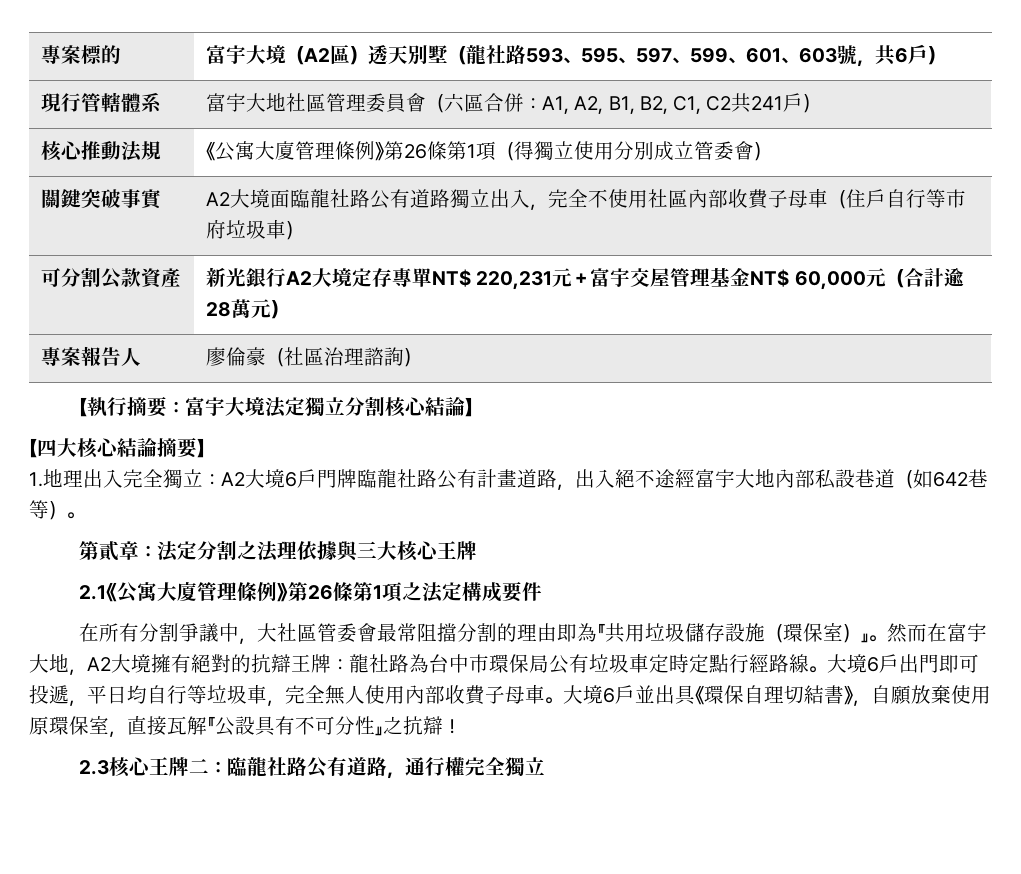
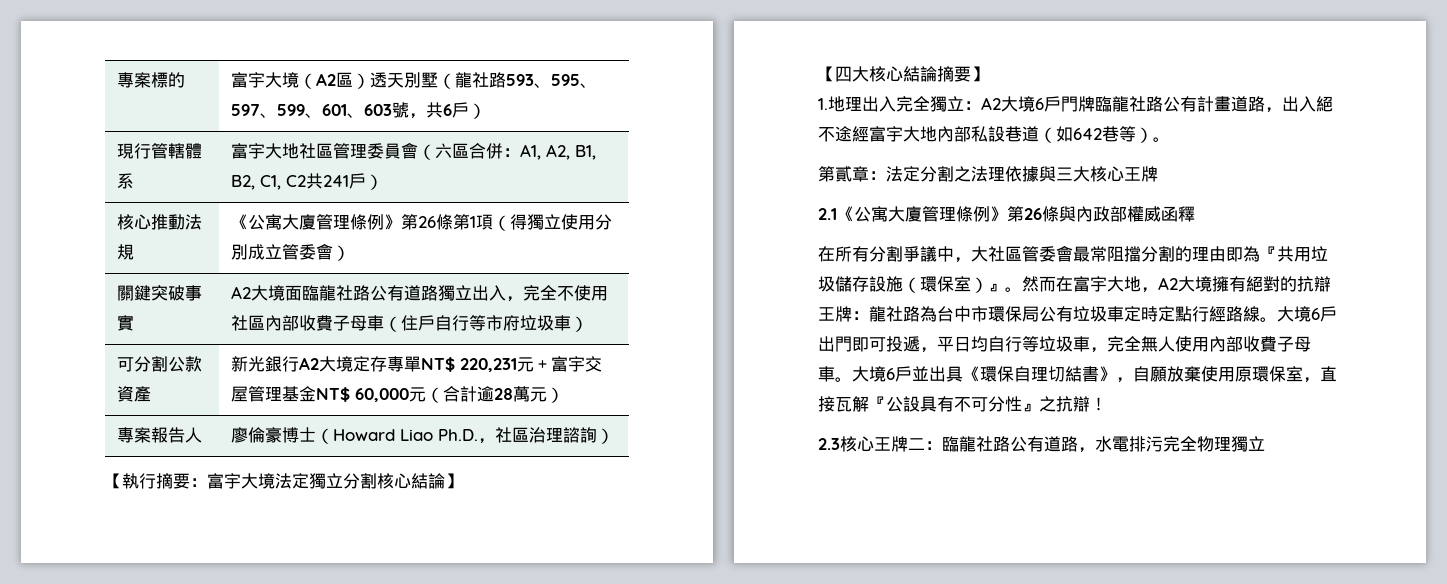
[266,348,285,367] （ -> [282,427,496,444] 博士（Howard Liao Ph.D.，
[352,582,542,603] 第1項之法定構成要件 -> [1059,206,1195,222] 與內政部權威函釋
[404,757,505,776] 通行權完全 -> [1095,436,1231,452] 水電排污完全物理

